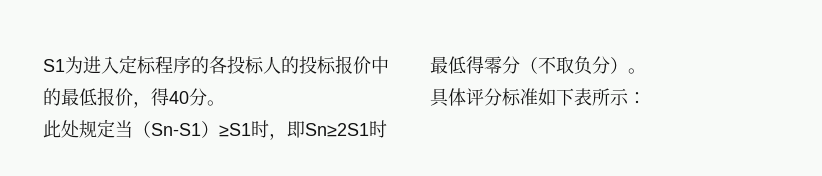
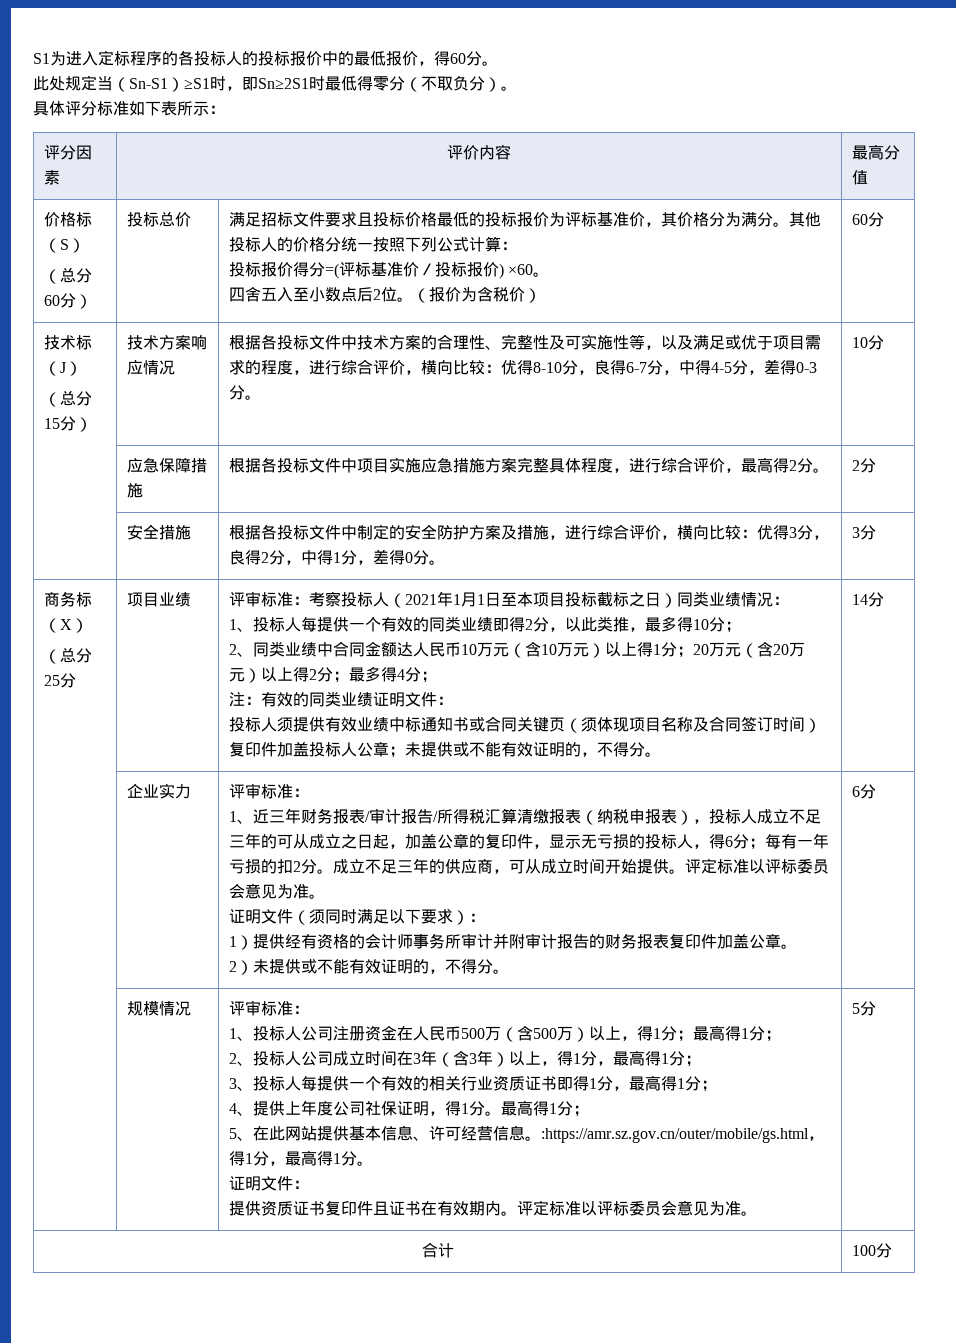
[169,91,189,104] 40 -> [450,53,466,64] 60
(646, 98) none -> [43,145,92,160] [43,170,60,185] [447,144,511,160] [851,144,900,160] [851,170,868,185] [43,212,92,227] [43,238,85,253] [43,268,92,284] [43,293,92,309] [126,212,191,227] [228,211,821,227] [228,236,517,252] [228,262,549,279] [228,286,541,303] [851,212,884,227] [43,335,92,350] [43,361,82,376] [43,391,92,407] [43,416,92,432] [126,334,207,350] [126,360,175,375] [228,334,821,350] [228,359,817,375] [228,385,261,400] [851,335,884,350] [126,457,207,473] [126,483,143,498] [228,457,829,473] [851,458,876,473] [126,524,191,540] [228,524,829,540] [228,549,445,565] [851,525,876,540] [43,591,92,607] [43,618,88,633] [43,648,92,664] [43,673,76,688] [126,592,191,607] [228,591,789,608] [228,616,741,633] [228,641,805,658] [228,666,437,683] [228,691,453,707] [228,716,821,733] [228,742,661,758] [851,592,884,607] [126,783,191,799] [228,783,309,799] [228,808,821,825] [228,833,829,850] [228,858,829,874] [228,883,325,899] [228,908,485,925] [228,933,797,950] [228,959,509,975] [851,784,876,799] [126,1001,191,1016] [228,1000,309,1016] [228,1025,781,1042] [228,1050,701,1067] [228,1075,717,1092] [228,1100,589,1117] [228,1125,824,1143] [228,1150,373,1166] [228,1176,309,1191] [228,1200,757,1216] [851,1001,876,1016] [421,1242,454,1258] [851,1243,892,1258] // 评分因素 | 评价内容 | 最高分值 // 价格标（S） // （总分60分） | 投标总价 | 满足招标文件要求且投标价格最低的投标报价为评标基准价，其价格分为满分。其他投标人的价格分统一按照下列公式计算： // 投标报价得分=(评标基准价／投标报价) ×60。 // 四舍五入至小数点后2位。（报价为含税价） | 60分 // 技术标（J） // （总分15分） | 技术方案响应情况 | 根据各投标文件中技术方案的合理性、完整性及可实施性等，以及满足或优于项目需求的程度，进行综合评价，横向比较：优得8-10分，良得6-7分，中得4-5分，差得0-3分。 | 10分 // | 应急保障措施 | 根据各投标文件中项目实施应急措施方案完整具体程度，进行综合评价，最高得2分。 | 2分 // | 安全措施 | 根据各投标文件中制定的安全防护方案及措施，进行综合评价，横向比较：优得3分，良得2分，中得1分，差得0分。 | 3分 // 商务标（X） // （总分25分 | 项目业绩 | 评审标准：考察投标人（2021年1月1日至本项目投标截标之日）同类业绩情况： // 1、投标人每提供一个有效的同类业绩即得2分，以此类推，最多得10分； // 2、同类业绩中合同金额达人民币10万元（含10万元）以上得1分；20万元（含20万元）以上得2分；最多得4分； // 注：有效的同类业绩证明文件： // 投标人须提供有效业绩中标通知书或合同关键页（须体现项目名称及合同签订时间）复印件加盖投标人公章；未提供或不能有效证明的，不得分。 | 14分 // | 企业实力 | 评审标准： // 1、近三年财务报表/审计报告/所得税汇算清缴报表（纳税申报表），投标人成立不足三年的可从成立之日起，加盖公章的复印件，显示无亏损的投标人，得6分；每有一年亏损的扣2分。成立不足三年的供应商，可从成立时间开始提供。评定标准以评标委员会意见为准。 // 证明文件（须同时满足以下要求）： // 1）提供经有资格的会计师事务所审计并附审计报告的财务报表复印件加盖公章。 // 2）未提供或不能有效证明的，不得分。 | 6分 // | 规模情况 | 评审标准： // 1、投标人公司注册资金在人民币500万（含500万）以上，得1分；最高得1分； // 2、投标人公司成立时间在3年（含3年）以上，得1分，最高得1分； // 3、投标人每提供一个有效的相关行业资质证书即得1分，最高得1分； // 4、提供上年度公司社保证明，得1分。最高得1分； // 5、在此网站提供基本信息、许可经营信息。:https://amr.sz.gov.cn/outer/mobile/gs.html，得1分，最高得1分。 // 证明文件： // 提供资质证书复印件且证书在有效期内。评定标准以评标委员会意见为准。 | 5分 // 合计 | 100分

